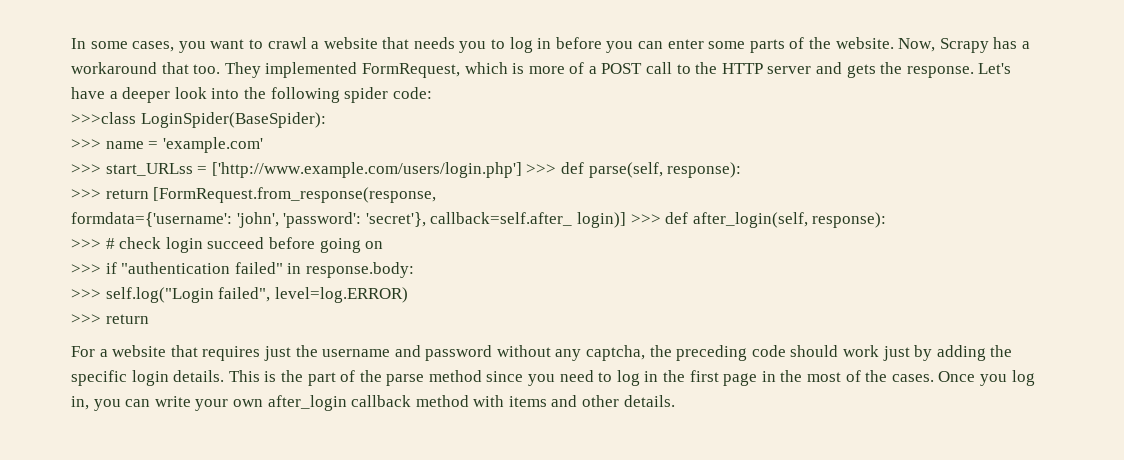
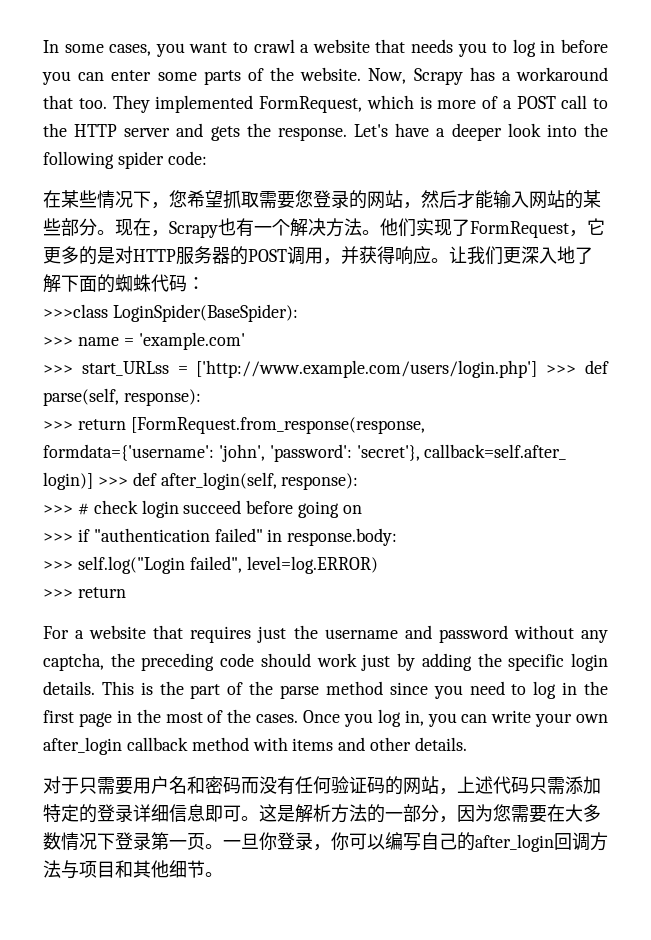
(432, 93) none -> [43,190,601,209] [43,218,605,238] [43,246,593,265] [43,274,205,293] // 在某些情况下，您希望抓取需要您登录的网站，然后才能输入网站的某些部分。现在，Scrapy也有一个解决方法。他们实现了FormRequest，它更多的是对HTTP服务器的POST调用，并获得响应。让我们更深入地了解下面的蜘蛛代码：
(675, 401) none -> [43,776,601,795] [43,804,601,823] [43,832,608,852] [43,860,223,879] // 对于只需要用户名和密码而没有任何验证码的网站，上述代码只需添加特定的登录详细信息即可。这是解析方法的一部分，因为您需要在大多数情况下登录第一页。一旦你登录，你可以编写自己的after_login回调方法与项目和其他细节。

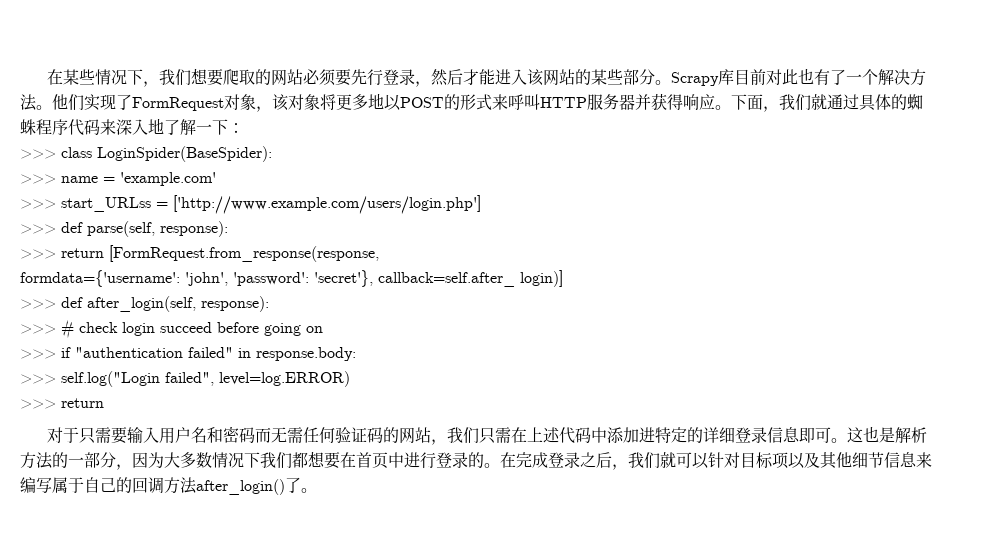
[43,39,609,57] [42,67,609,85] [43,95,608,113] [43,123,608,141] [43,151,207,169] [43,190,403,209] In some cases, you want to crawl a website that needs you to log in before you can enter some parts of the website. Now, Scrapy has a workaround that too. They implemented FormRequest, which is more of a POST call to the HTTP server and gets the response. Let's have a deeper look into the following spider code: // 在某些情况下，您希望抓取需要您登录的网站 -> [46,68,415,87] 在某些情况下，我们想要爬取的网站必须要先行登录
[493,190,529,209] 输入 -> [494,69,544,86] 进入该
[115,218,254,238] 现在，Scrapy也有 -> [670,68,846,86] Scrapy库目前对此也有了
[569,218,605,237] [43,246,593,265] [43,274,187,293] ，它更多的是对HTTP服务器的POST调用，并获得响应。让我们更深入地了解下面的蜘蛛代码 -> [224,93,923,112] [20,118,228,136] 对象，该对象将更多地以POST的形式来呼叫HTTP服务器并获得响应。下面，我们就通过具体的蜘蛛程序代码来深入地了解一下
[43,304,108,318] >>>class -> [20,147,92,159] >>> class
(538, 369) none -> (481, 204) //
(93, 481) none -> (563, 278) //
[43,625,608,643] [43,653,609,671] [43,681,609,699] [43,709,608,727] [43,737,468,755] // For a website that requires just the username and password without any captcha, the preceding code should work just by adding the specific login details. This is the part of the parse method since you need to log in the first page in the most of the cases. Once you log in, you can write your own after_login callback method with items and other details. -> (104, 403) none
(133, 786) none -> [126,427,159,443] 输入
[259,776,295,795] 没有 -> [270,427,303,443] 无需
[457,776,601,794] [43,804,169,823] 上述代码只需添加特定的登录详细 -> [446,427,767,444] 我们只需在上述代码中添加进特定的详细登录
(277, 813) none -> [862,426,879,442] 也
[493,804,565,823] 您需要在 -> (164, 460) none
[115,832,608,852] [43,860,205,879] 登录第一页。一旦你登录，你可以编写自己的after_login回调方法与项目和其他细节 -> [260,451,932,470] [20,477,301,495] 我们都想要在首页中进行登录的。在完成登录之后，我们就可以针对目标项以及其他细节信息来编写属于自己的回调方法after_login()了

